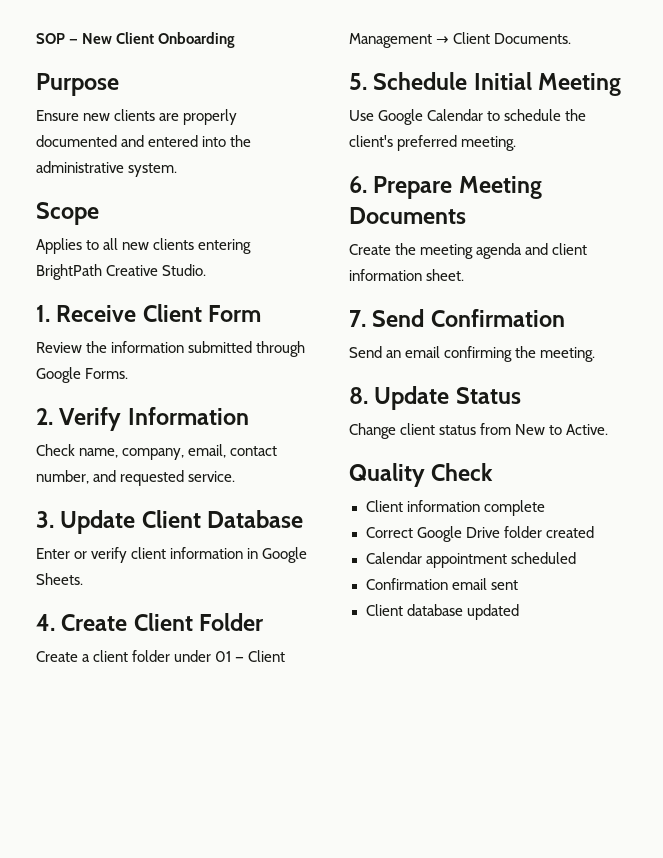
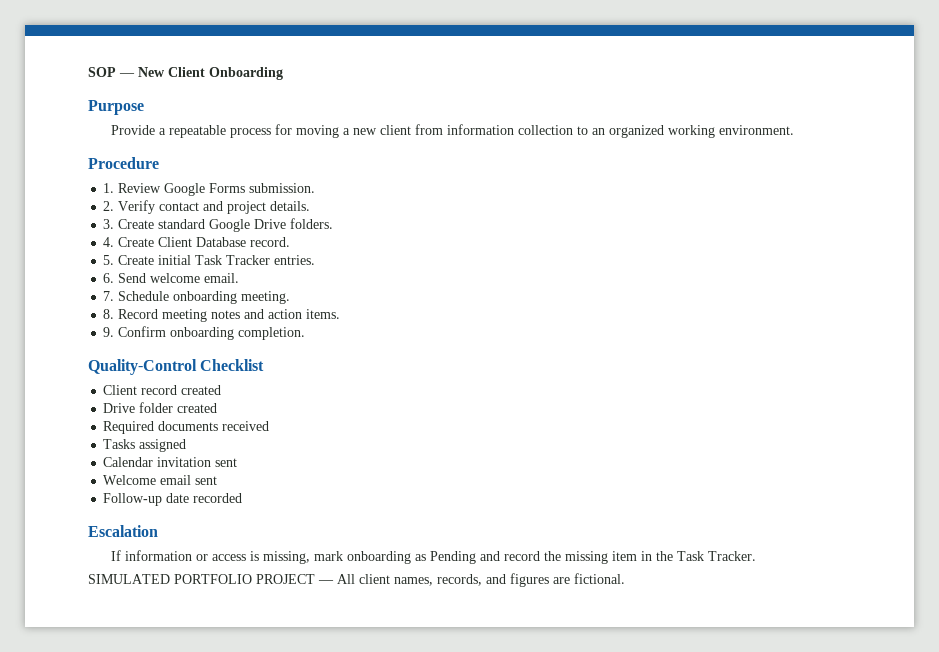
[36,109,238,125] [36,135,252,147] [36,161,178,177] [36,202,99,225] [36,238,252,254] [36,264,207,280] [36,304,262,322] [36,341,306,357] [36,367,129,383] [36,407,249,431] [36,444,278,460] [36,470,236,486] [36,510,304,534] [36,547,308,563] [36,573,83,585] [36,613,265,631] [36,650,286,662] [349,32,572,48] [349,72,622,96] [349,109,587,125] [349,135,517,151] [349,176,542,199] [349,207,466,224] [349,243,588,259] [349,269,465,281] [349,309,565,327] [349,346,596,362] [349,386,521,410] [349,423,609,439] [349,463,494,487] [365,500,545,516] [365,526,594,542] [365,552,576,568] [365,578,518,590] [365,604,519,620] Ensure new clients are properly documented and entered into the administrative system. // Scope // Applies to all new clients entering BrightPath Creative Studio. // 1. Receive Client Form // Review the information submitted through Google Forms. // 2. Verify Information // Check name, company, email, contact number, and requested service. // 3. Update Client Database // Enter or verify client information in Google Sheets. // 4. Create Client Folder // Create a client folder under 01 — Client Management → Client Documents. // 5. Schedule Initial Meeting // Use Google Calendar to schedule the client's preferred meeting. // 6. Prepare Meeting Documents // Create the meeting agenda and client information sheet. // 7. Send Confirmation // Send an email confirming the meeting. // 8. Update Status // Change client status from New to Active. // Quality Check // Client information complete // Correct Google Drive folder created // Calendar appointment scheduled // Confirmation email sent // Client database updated -> [111,124,795,138] [88,157,159,169] [103,183,316,196] [103,200,311,214] [103,218,334,232] [103,237,291,247] [103,255,316,265] [103,273,240,283] [103,291,291,304] [103,309,341,322] [103,326,306,340] [88,359,265,375] [103,385,222,395] [103,402,218,413] [103,421,270,434] [103,439,187,452] [103,457,238,467] [103,475,218,485] [103,493,243,506] [88,525,158,537] [111,550,757,564] [88,573,625,587] Provide a repeatable process for moving a new client from information collection to an organized working environment. // Procedure // 1. Review Google Forms submission. // 2. Verify contact and project details. // 3. Create standard Google Drive folders. // 4. Create Client Database record. // 5. Create initial Task Tracker entries. // 6. Send welcome email. // 7. Schedule onboarding meeting. // 8. Record meeting notes and action items. // 9. Confirm onboarding completion. // Quality-Control Checklist // Client record created // Drive folder created // Required documents received // Tasks assigned // Calendar invitation sent // Welcome email sent // Follow-up date recorded // Escalation // If information or access is missing, mark onboarding as Pending and record the missing item in the Task Tracker. // SIMULATED PORTFOLIO PROJECT — All client names, records, and figures are fictional.

